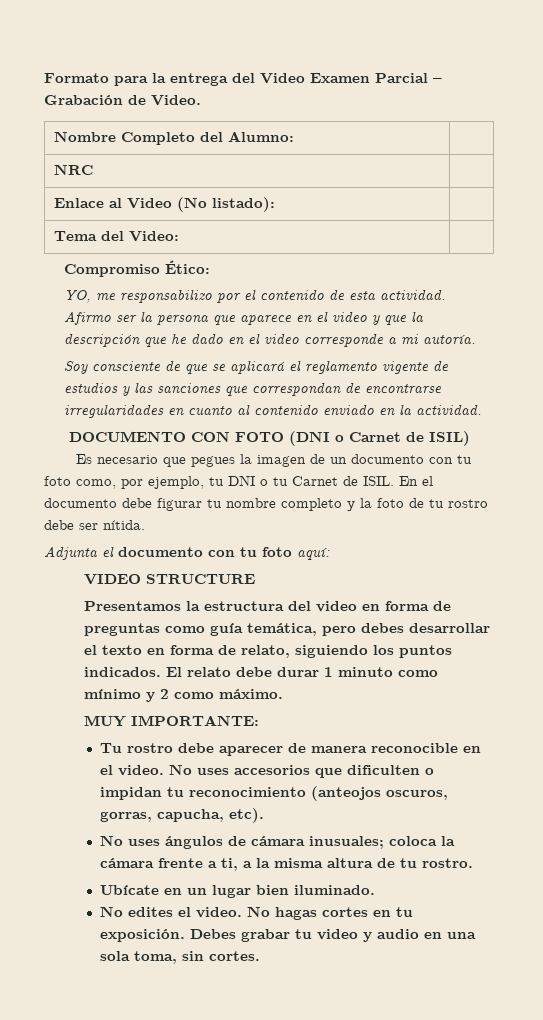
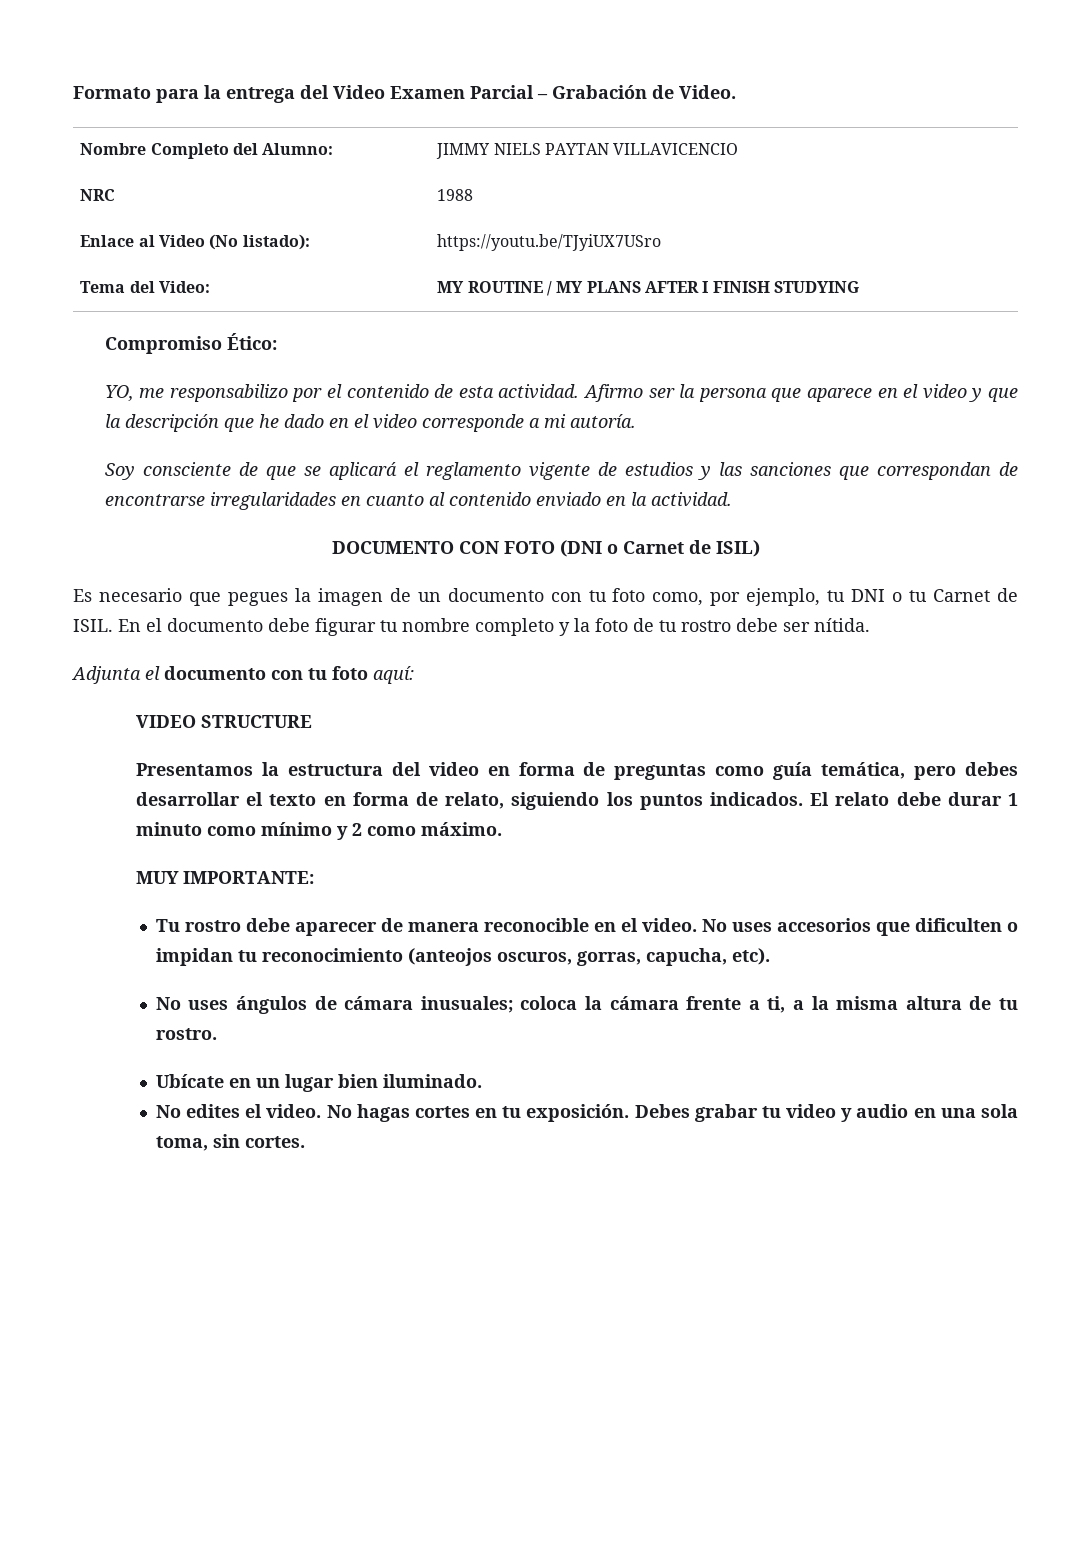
(295, 136) none -> [436,143,739,159] JIMMY NIELS PAYTAN VILLAVICENCIO
(94, 169) none -> [437,189,474,201] 1988
(276, 204) none -> [437,234,662,251] https://youtu.be/TJyiUX7USro
(180, 236) none -> [437,281,860,296] MY ROUTINE / MY PLANS AFTER I FINISH STUDYING

